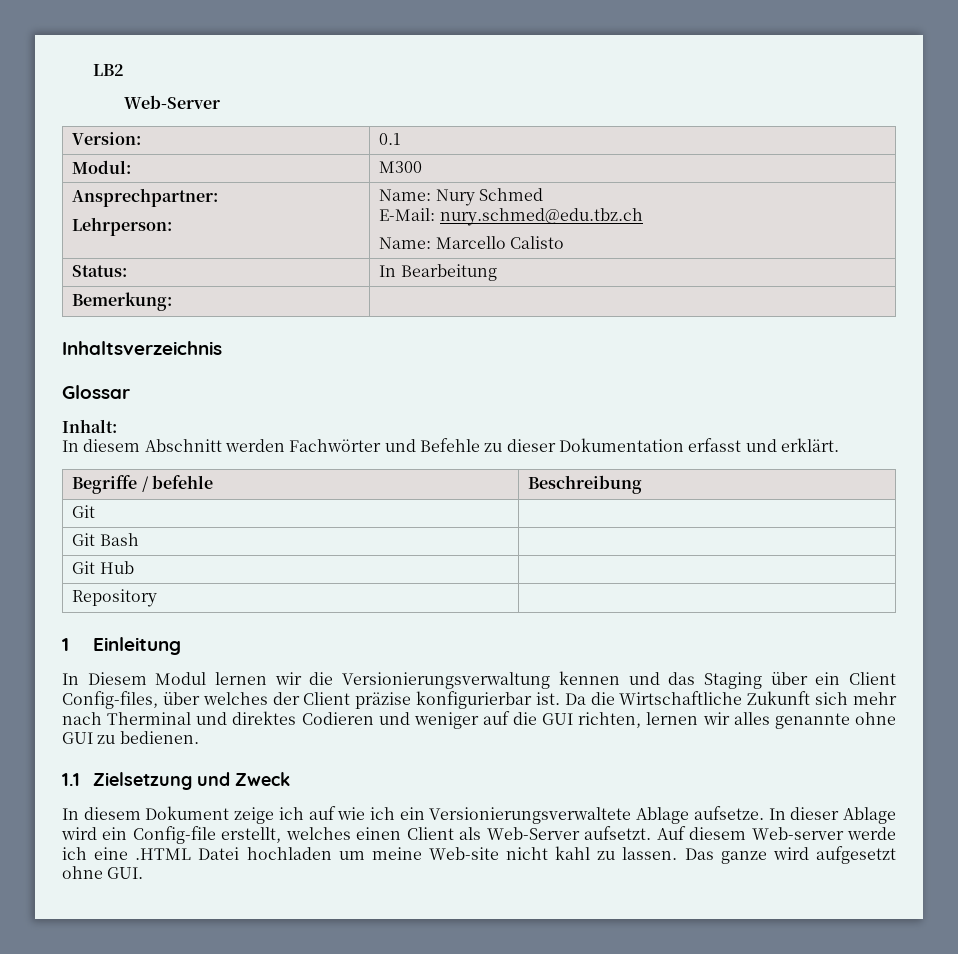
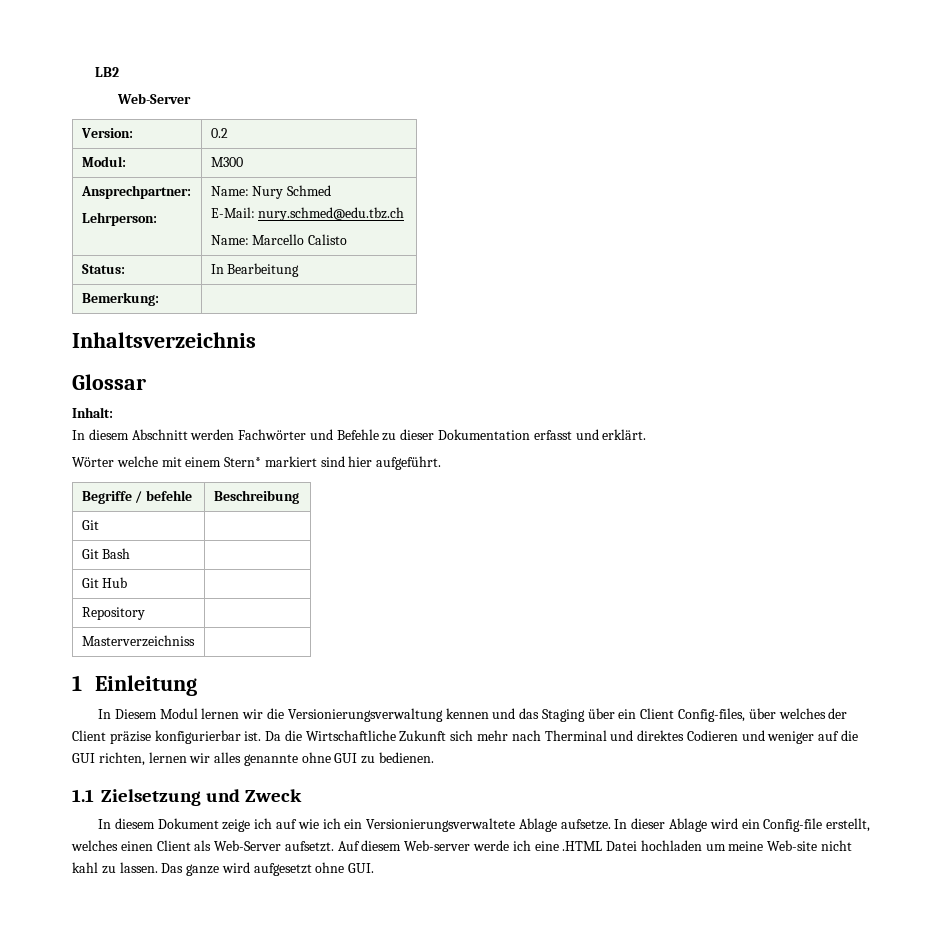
[379,133,402,145] 0.1 -> [210,128,228,138] 0.2
(839, 445) none -> [72,456,442,470] // Wörter welche mit einem Stern* markiert sind hier aufgeführt.
(158, 598) none -> [81,635,195,647] // Masterverzeichniss |

